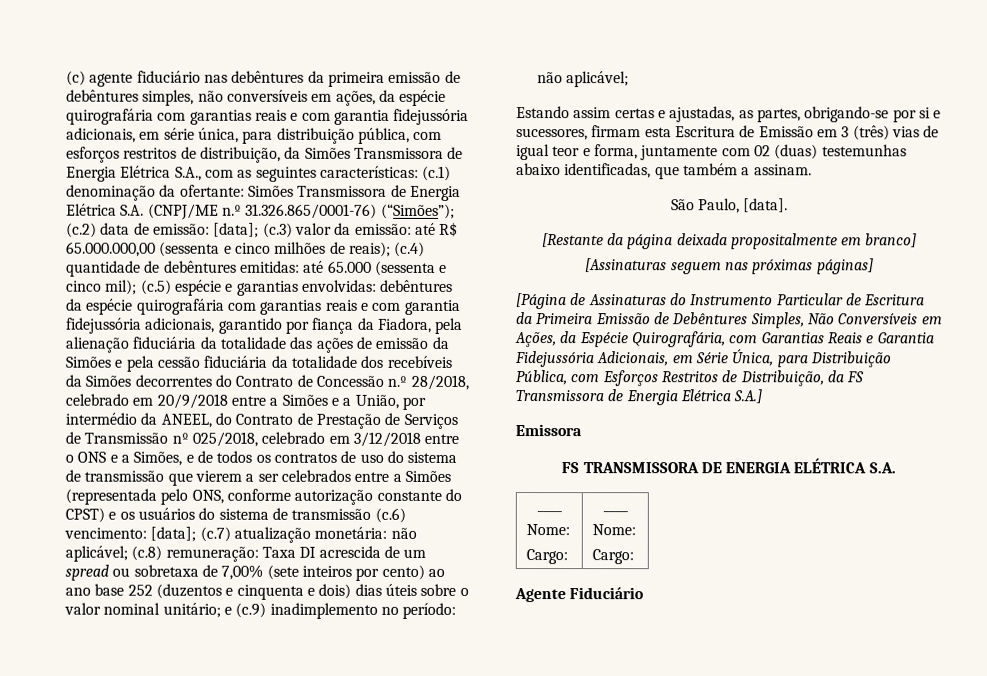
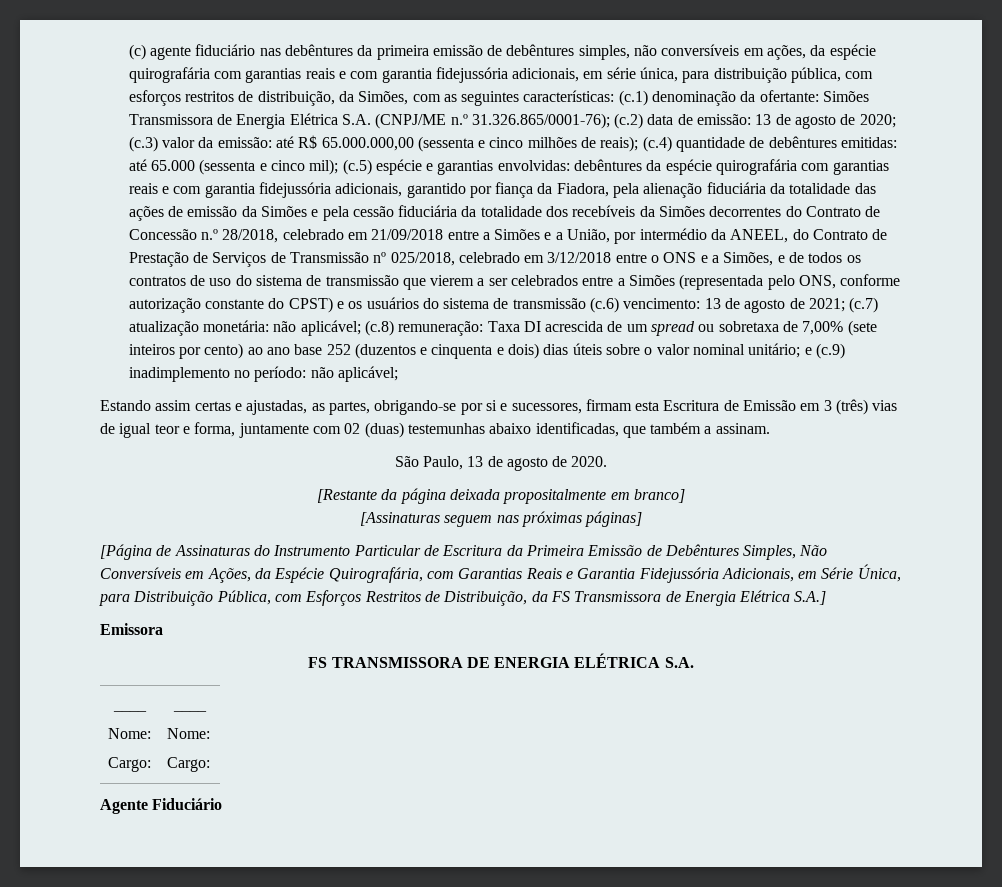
[304,146,464,159] [66,165,202,182] Simões Transmissora de Energia Elétrica S.A., -> [358,91,409,105] Simões,
[245,203,455,219] 31.326.865/0001-76) (“Simões”); -> [471,113,610,129] 31.326.865/0001-76);
[213,222,260,238] [data]; -> [755,114,896,129] 13 de agosto de 2020;
[156,393,228,409] 20/9/2018 -> [371,229,444,240] 21/09/2018
[150,526,197,542] [data]; -> [704,298,846,313] 13 de agosto de 2021;
[743,198,789,213] [data]. -> [467,456,608,471] 13 de agosto de 2020.

